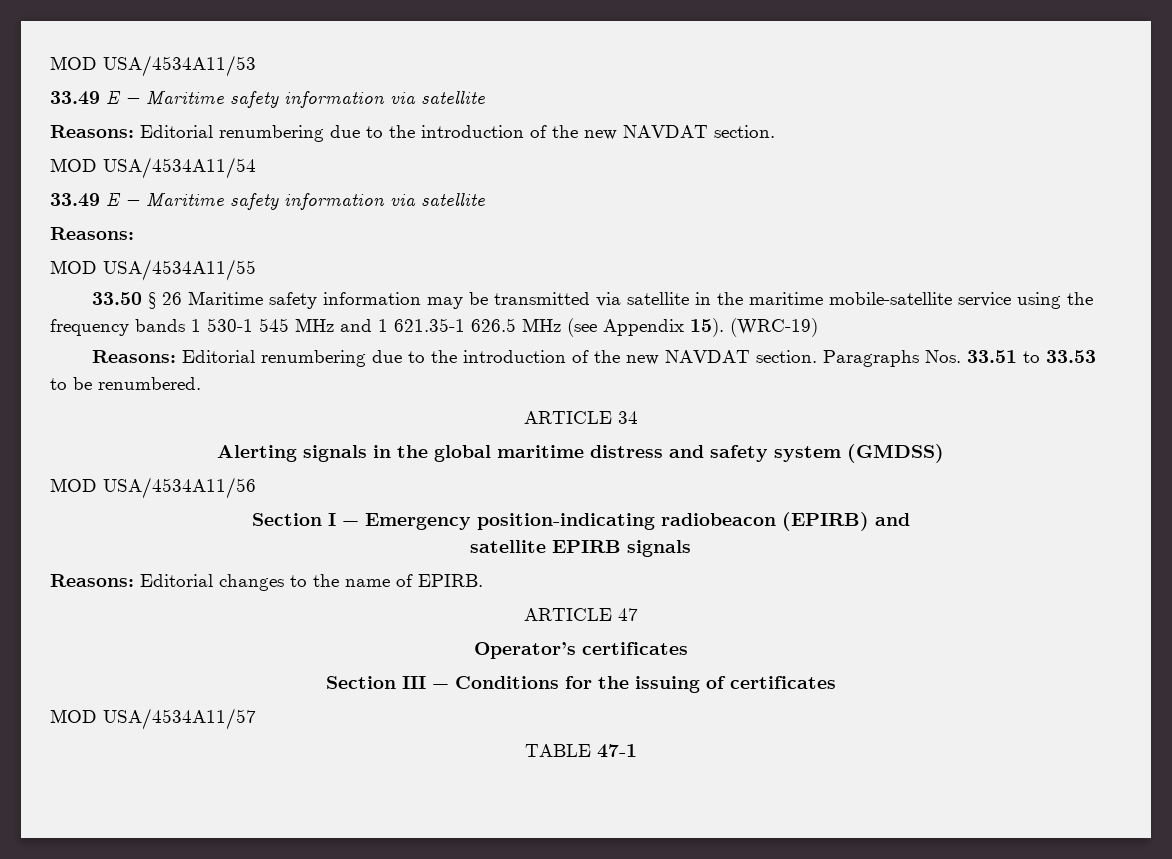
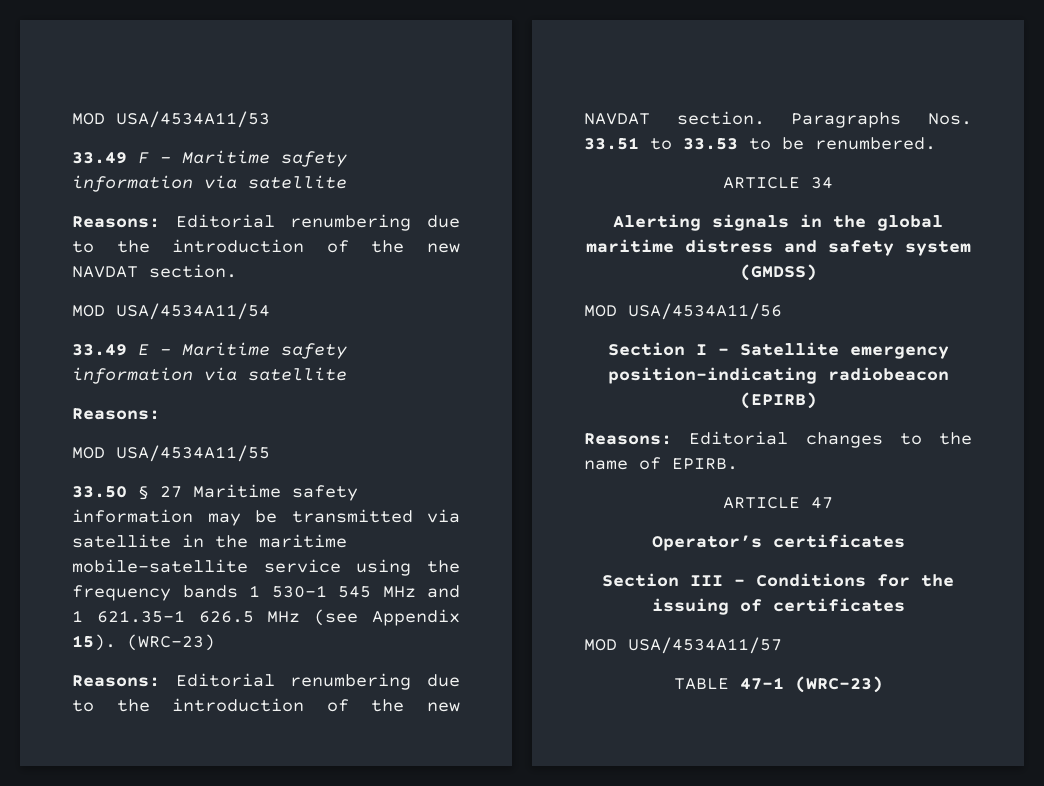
[106,90,121,104] E -> [138,152,149,164] F
[161,292,182,305] 26 -> [160,486,182,498] 27
[730,318,818,337] (WRC-19) -> [127,634,215,651] (WRC-23)
[364,513,471,530] Emergency -> [739,342,949,359] Satellite emergency
[874,513,910,526] [470,540,691,557] and // satellite EPIRB signals -> (817, 400) none
(637, 751) none -> [794,676,883,693] (WRC-23)

